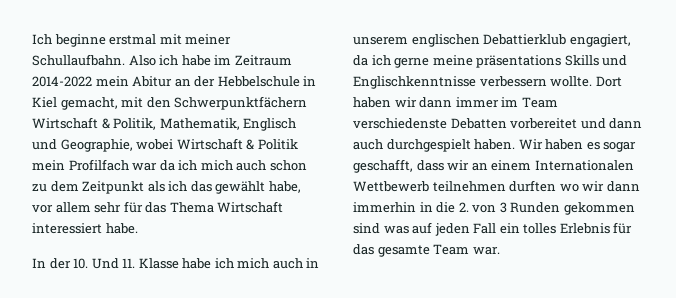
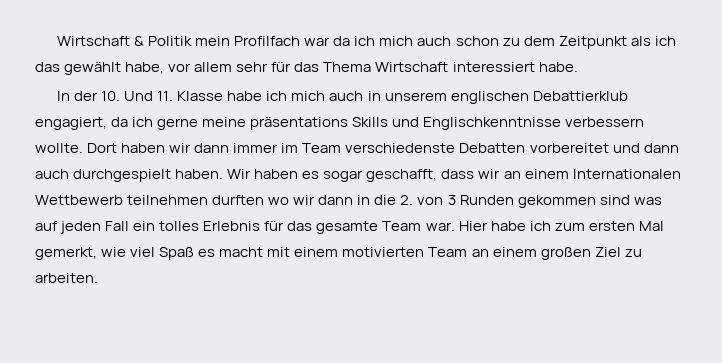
[32,34,232,47] [32,54,292,66] [32,76,317,87] [32,96,308,110] [32,117,297,131] [32,139,174,152] Ich beginne erstmal mit meiner Schullaufbahn. Also ich habe im Zeitraum 2014-2022 mein Abitur an der Hebbelschule in Kiel gemacht, mit den Schwerpunktfächern Wirtschaft & Politik, Mathematik, Englisch und Geographie, wobei -> (57, 41) none
[353,202,416,213] immerhin -> (354, 200) none
(500, 251) none -> [458,221,664,231] [35,247,642,260] [35,273,98,283] Hier habe ich zum ersten Mal gemerkt, wie viel Spaß es macht mit einem motivierten Team an einem großen Ziel zu arbeiten.

